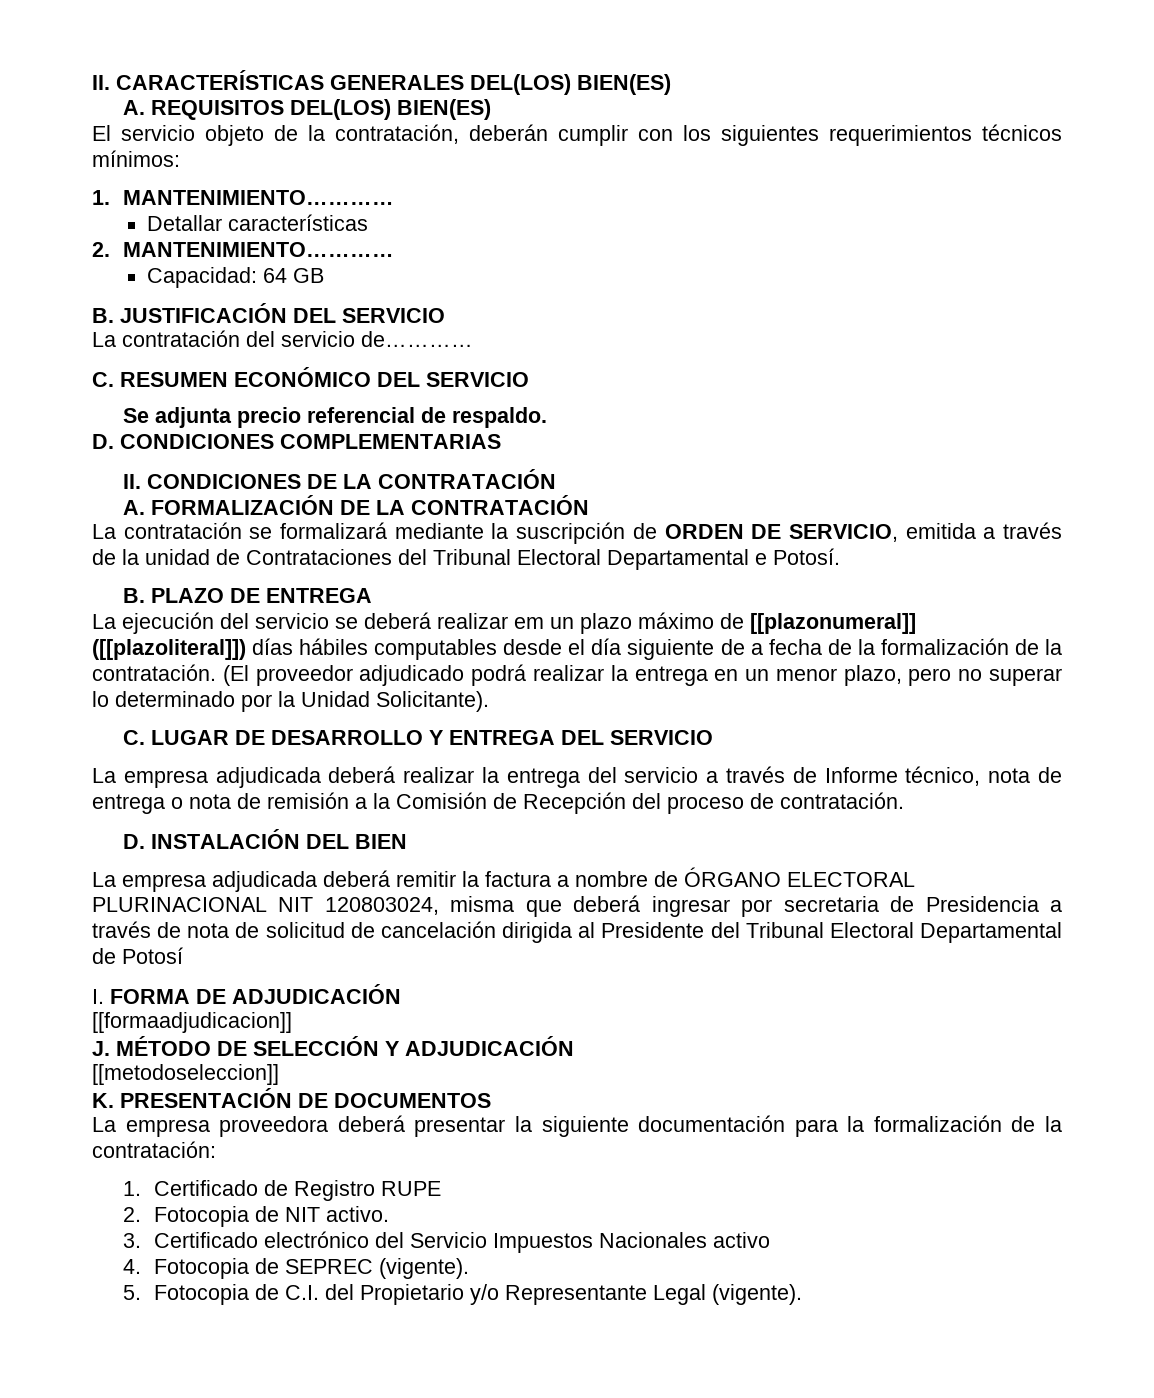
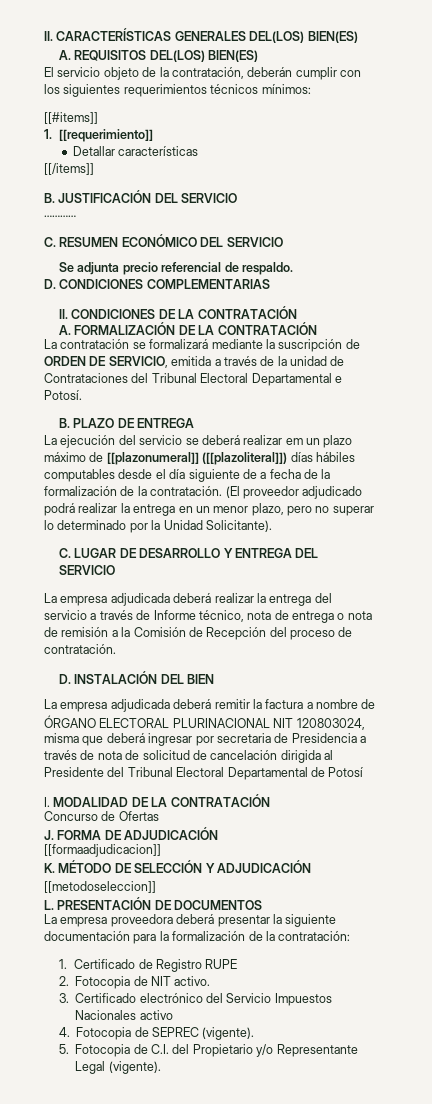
[92,190,395,205] // 1. MANTENIMIENTO………… -> [44,112,98,124] [44,129,154,142] // [[#items]] // 1. [[requerimiento]]
[92,242,395,257] [146,267,324,288] 2. MANTENIMIENTO………… // Capacidad: 64 GB -> [44,163,94,175] [[/items]]
[92,330,473,347] La contratación del servicio de………… -> [44,215,76,217] …………
(104, 996) none -> [53,794,270,807] [44,811,159,821] [44,830,54,840] MODALIDAD DE LA CONTRATACIÓN // Concurso de Ofertas // J.
[92,1041,110,1056] J. -> [44,863,55,873] K.
[92,1093,114,1108] K. -> [44,900,54,910] L.

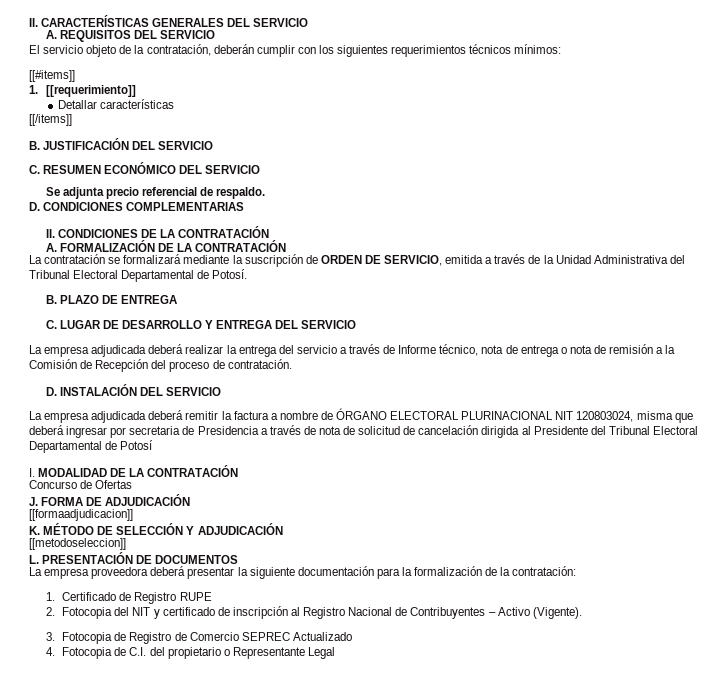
[249,31,358,43] DEL(LOS) BIEN(ES) -> [227,18,309,27] DEL SERVICIO
[149,50,259,62] DEL(LOS) BIEN(ES) -> [133,30,215,39] DEL SERVICIO
[44,215,76,217] // ………… -> (214, 145) none
[290,356,345,366] [44,373,342,386] unidad de Contrataciones del Tribunal Electoral Departamental e -> [555,255,685,264] [29,270,210,282] Unidad Administrativa del Tribunal Electoral Departamental de
[44,435,353,448] [44,452,355,465] [44,469,331,482] [44,486,363,499] [44,503,374,516] [44,520,272,533] // La ejecución del servicio se deberá realizar em un plazo máximo de [[plazonumeral]] ([[plazoliteral]]) días hábiles computables desde el día siguiente de a fecha de la formalización de la contratación. (El proveedor adjudicado podrá realizar la entrega en un menor plazo, pero no superar lo determinado por la Unidad Solicitante). -> (177, 299) none
[187,674,215,684] BIEN -> [165,387,221,396] SERVICIO
[133,976,211,986] [59,993,332,1006] [75,1010,173,1020] [59,1027,255,1040] [59,1044,70,1054] de NIT activo. // 3. Certificado electrónico del Servicio Impuestos Nacionales activo // 4. Fotocopia de SEPREC (vigente). // 5. -> [114,606,582,619] [45,632,352,644] [45,647,55,656] del NIT y certificado de inscripción al Registro Nacional de Contribuyentes – Activo (Vigente). // 3. Fotocopia de Registro de Comercio SEPREC Actualizado // 4.
[192,1044,274,1057] Propietario y/o -> [167,647,230,659] propietario o
[108,1061,161,1074] (vigente). -> (335, 653) none

